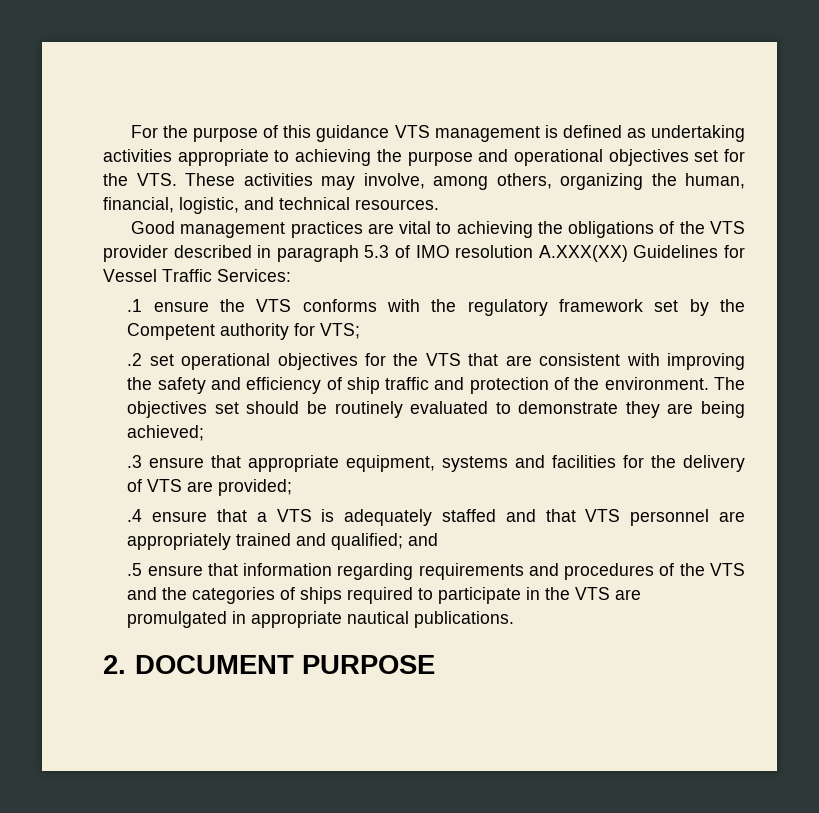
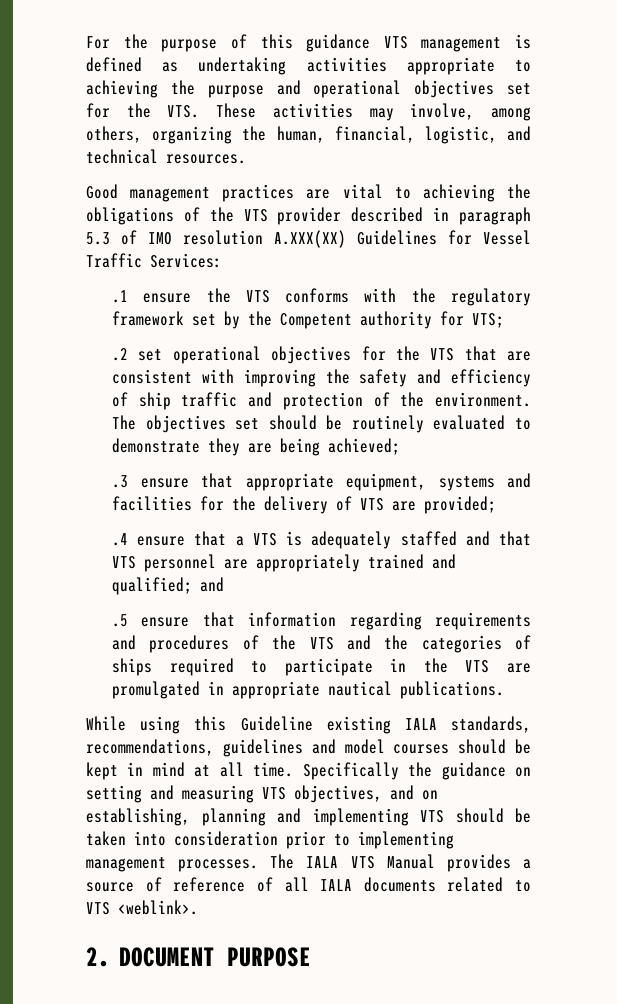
(515, 619) none -> [86,716,531,734] [86,739,531,757] [86,762,531,780] [86,785,438,803] [86,808,531,826] [86,831,454,849] [86,854,531,872] [86,877,531,892] [86,900,198,915] // While using this Guideline existing IALA standards, recommendations, guidelines and model courses should be kept in mind at all time. Specifically the guidance on setting and measuring VTS objectives, and on establishing, planning and implementing VTS should be taken into consideration prior to implementing management processes. The IALA VTS Manual provides a source of reference of all IALA documents related to VTS <weblink>.

